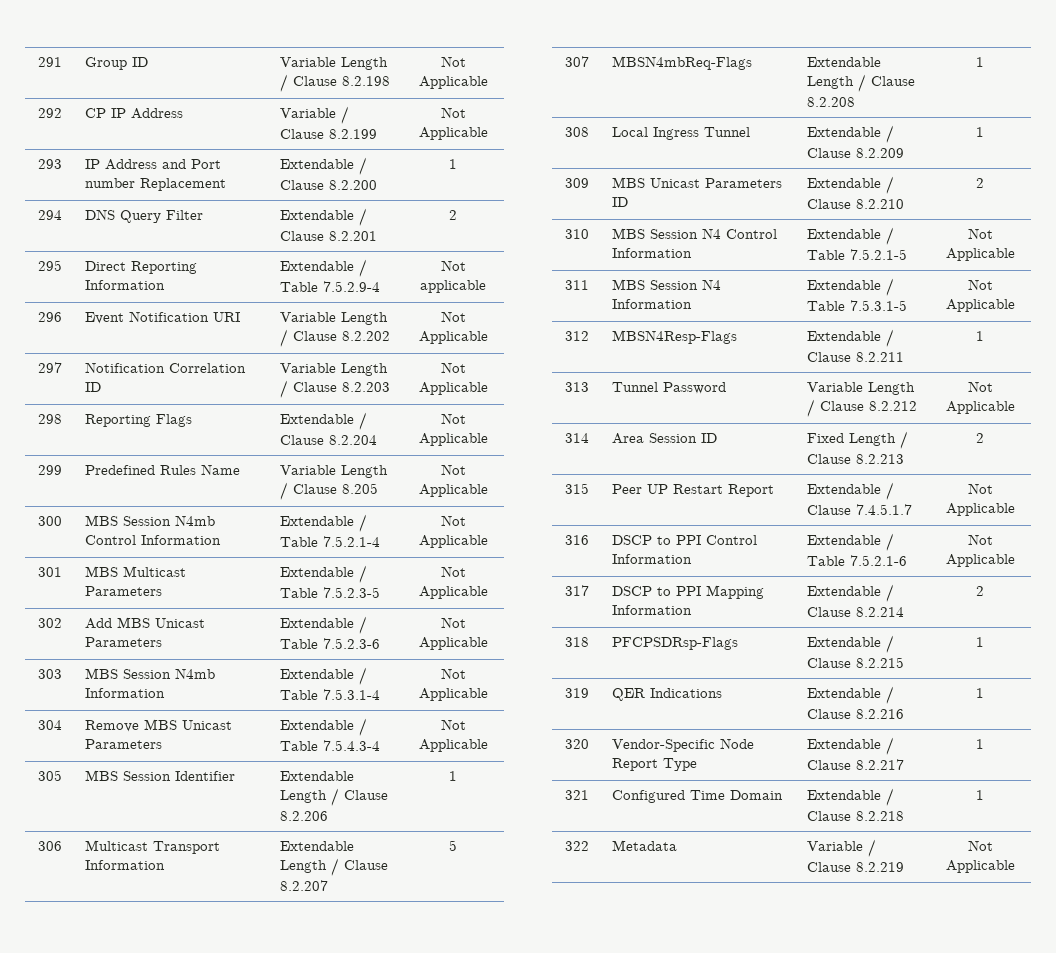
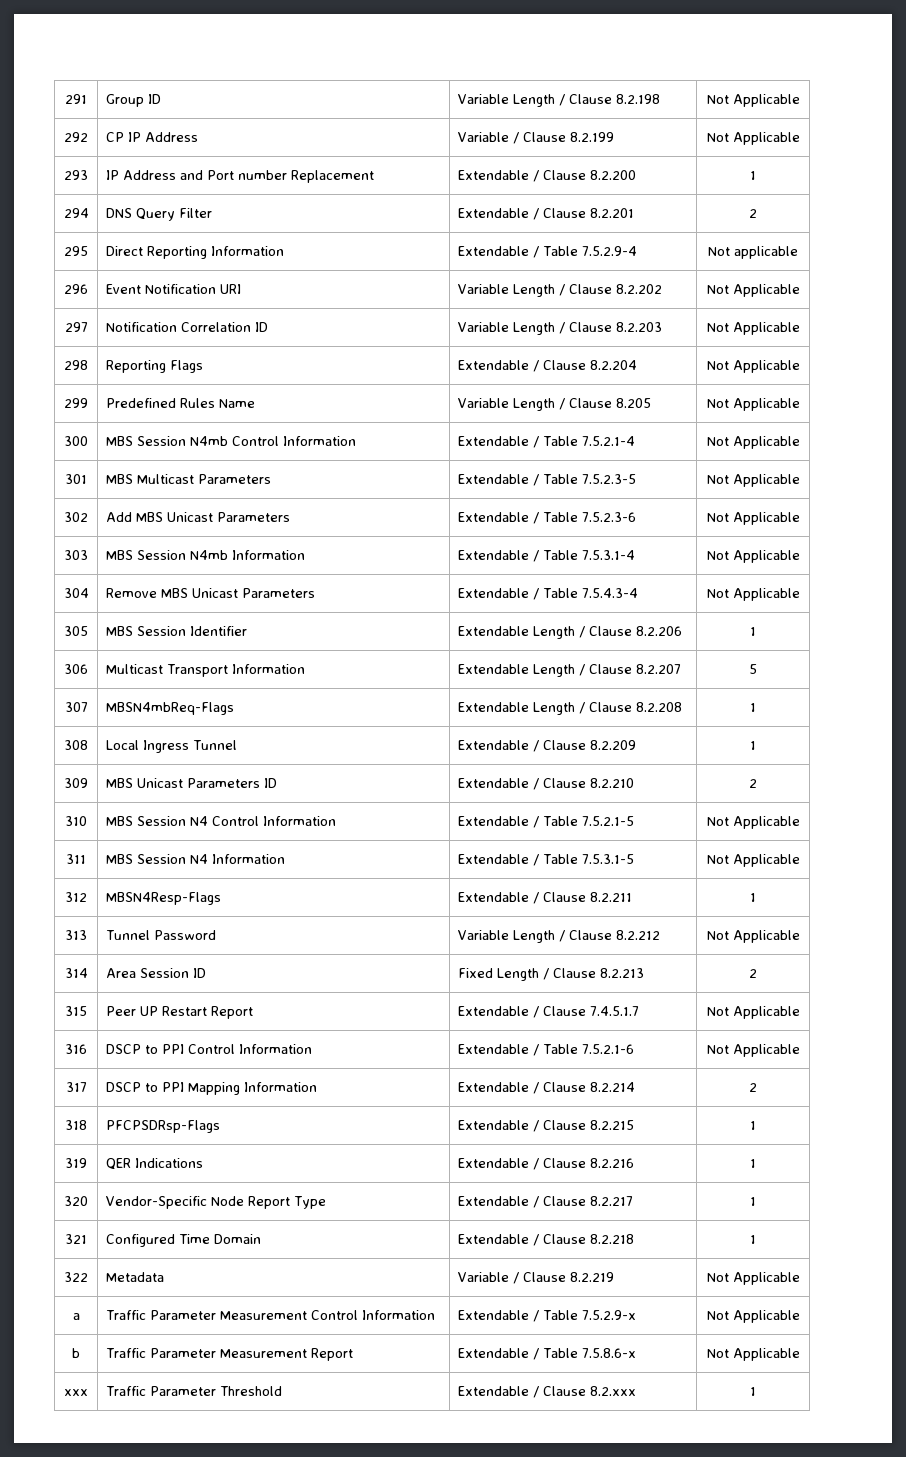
(1015, 866) none -> [72,1313,80,1320] [105,1310,435,1320] [457,1310,636,1322] [706,1310,800,1323] [72,1348,80,1358] [105,1348,353,1361] [457,1348,636,1360] [706,1348,800,1361] [64,1389,88,1396] [105,1386,282,1396] [457,1386,636,1398] [750,1387,756,1396] // a | Traffic Parameter Measurement Control Information | Extendable / Table 7.5.2.9-x | Not Applicable // b | Traffic Parameter Measurement Report | Extendable / Table 7.5.8.6-x | Not Applicable // xxx | Traffic Parameter Threshold | Extendable / Clause 8.2.xxx | 1

